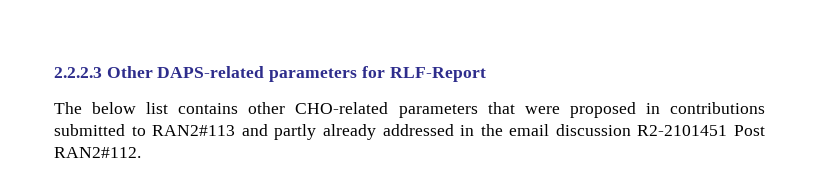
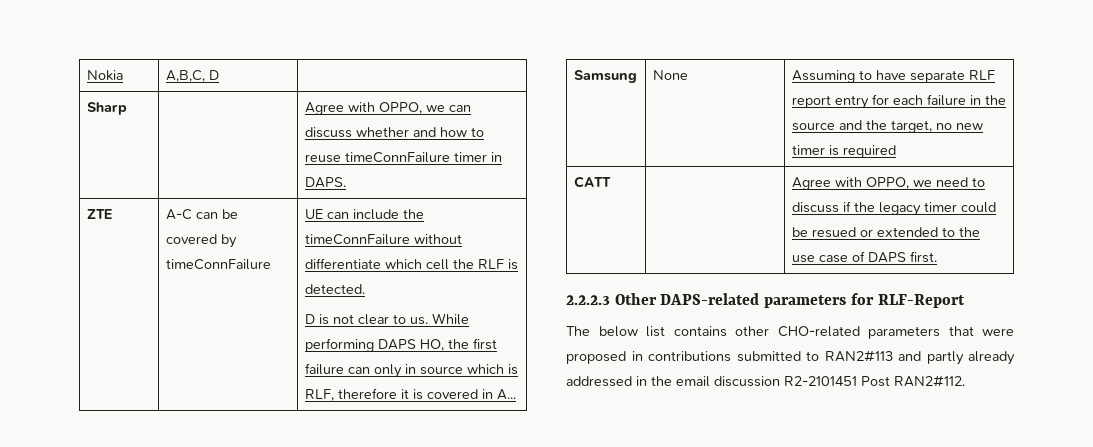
(54, 72) none -> [86,70,123,81] [165,70,219,82] [86,102,127,115] [304,102,471,115] [304,127,484,138] [304,152,502,163] [304,177,346,188] [86,209,112,219] [165,209,238,220] [165,234,237,248] [165,259,271,270] [304,209,424,220] [304,234,462,245] [304,258,518,270] [304,284,365,294] [304,313,469,325] [304,338,497,352] [304,363,518,378] [304,388,516,401] [573,70,637,83] [652,70,688,80] [791,70,995,83] [791,94,1006,109] [791,120,983,133] [791,145,896,158] [573,176,611,188] [791,177,985,190] [791,201,996,216] [791,227,980,238] [791,251,937,263] Nokia | A,B,C, D | // Sharp | | Agree with OPPO, we can discuss whether and how to reuse timeConnFailure timer in DAPS. // ZTE | A-C can be covered by timeConnFailure | UE can include the timeConnFailure without differentiate which cell the RLF is detected. // D is not clear to us. While performing DAPS HO, the first failure can only in source which is RLF, therefore it is covered in A... // Samsung | None | Assuming to have separate RLF report entry for each failure in the source and the target, no new timer is required // CATT | | Agree with OPPO, we need to discuss if the legacy timer could be resued or extended to the use case of DAPS first. //

